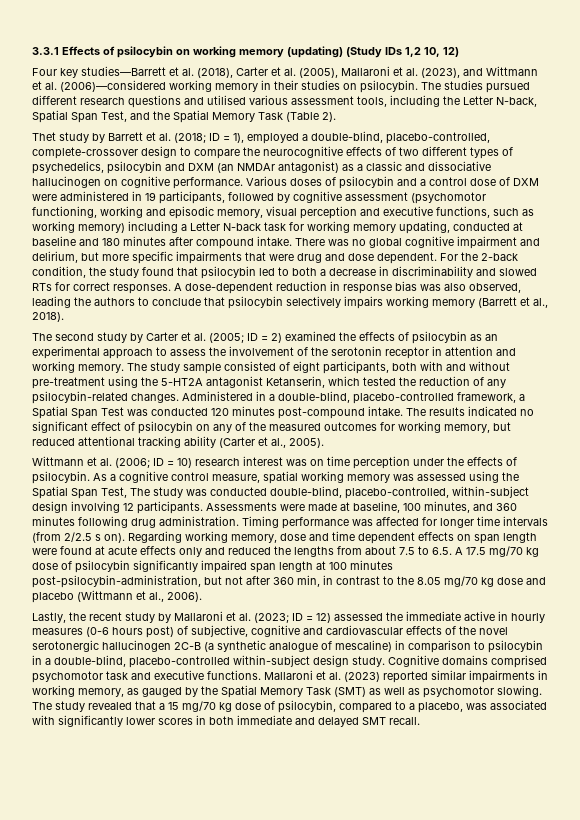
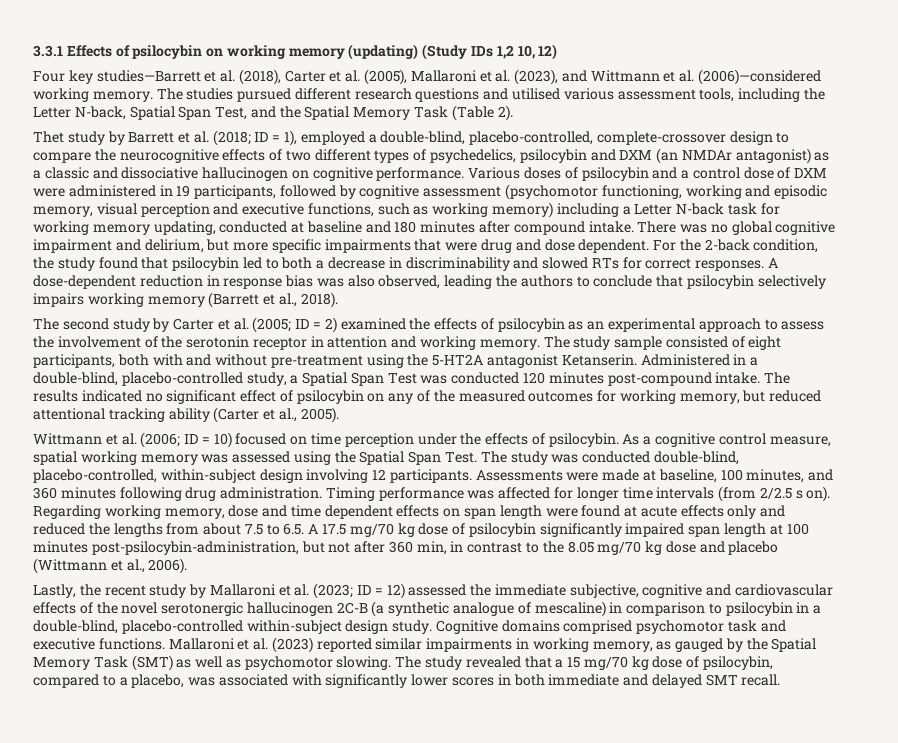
[215,80,418,93] memory in their studies on psilocybin. -> [92,91,153,102] memory.
[266,376,506,388] [32,391,179,404] Ketanserin, which tested the reduction of any psilocybin-related changes. -> [561,354,637,366] Ketanserin.
[457,392,516,403] framework, -> [246,372,287,386] study,
[195,456,307,466] research interest was -> [235,433,287,445] focused
[101,487,127,498] Test, -> [445,452,478,463] Test.
[464,611,545,623] [32,626,188,638] active in hourly measures (0-6 hours post) of -> (566, 590) none

